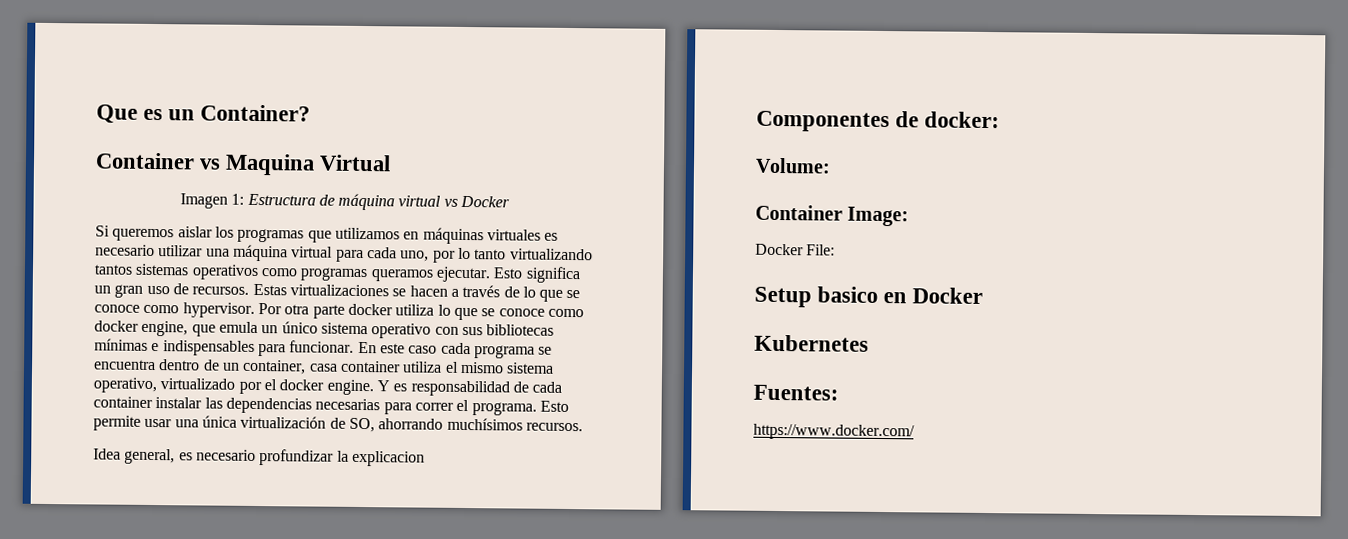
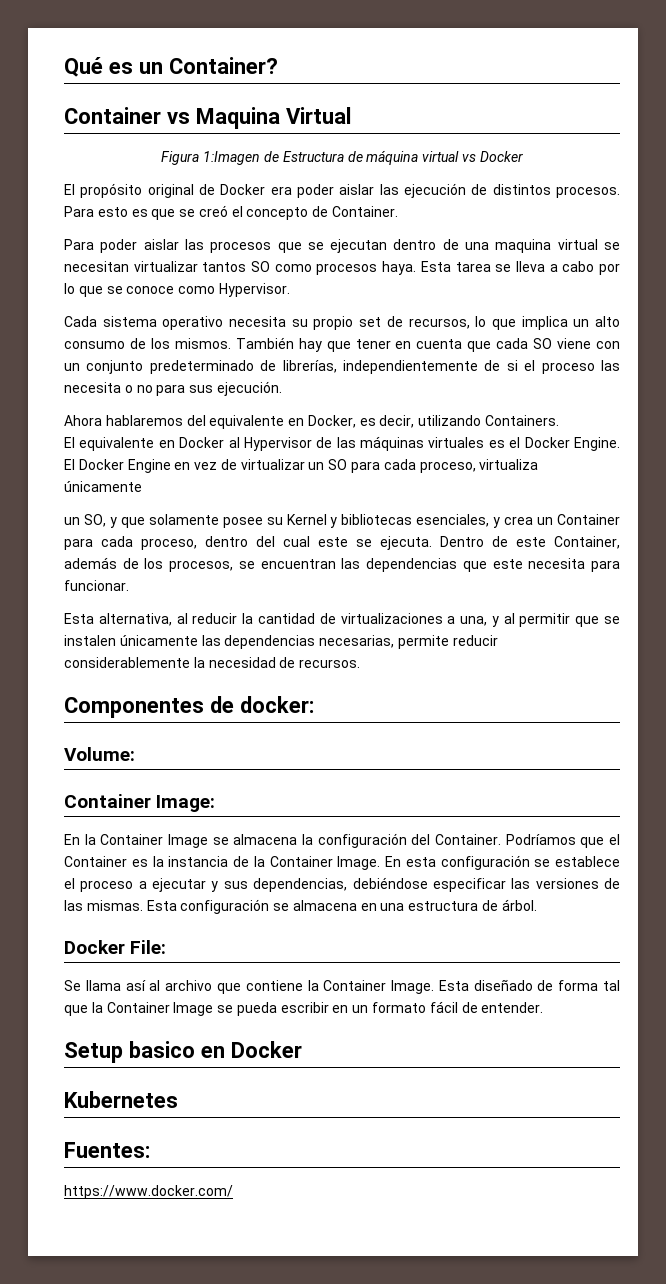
[96,104,138,124] Que -> [64,57,103,77] Qué
[179,193,245,209] Imagen 1: -> [161,151,279,165] Figura 1:Imagen de
[95,225,559,245] [95,244,593,263] [94,263,581,284] [94,283,581,302] [94,302,584,321] [94,320,555,339] [94,338,553,359] [94,359,555,375] [93,377,563,397] [93,396,569,416] [93,415,583,433] [93,448,425,467] Si queremos aislar los programas que utilizamos en máquinas virtuales es necesario utilizar una máquina virtual para cada uno, por lo tanto virtualizando tantos sistemas operativos como programas queramos ejecutar. Esto significa un gran uso de recursos. Estas virtualizaciones se hacen a través de lo que se conoce como hypervisor. Por otra parte docker utiliza lo que se conoce como docker engine, que emula un único sistema operativo con sus bibliotecas mínimas e indispensables para funcionar. En este caso cada programa se encuentra dentro de un container, casa container utiliza el mismo sistema operativo, virtualizado por el docker engine. Y es responsabilidad de cada container instalar las dependencias necesarias para correr el programa. Esto permite usar una única virtualización de SO, ahorrando muchísimos recursos. // Idea general, es necesario profundizar la explicacion -> [64,183,620,198] [64,205,399,220] [64,239,621,253] [64,261,620,275] [64,283,290,297] [64,316,620,330] [64,337,621,352] [64,360,620,374] [64,381,282,396] [64,415,560,429] [64,436,620,451] [64,459,539,473] [64,481,142,492] [64,514,620,528] [64,536,620,550] [64,557,621,572] [64,580,129,591] [64,613,620,627] [64,635,498,649] [64,657,361,668] El propósito original de Docker era poder aislar las ejecución de distintos procesos. Para esto es que se creó el concepto de Container. // Para poder aislar las procesos que se ejecutan dentro de una maquina virtual se necesitan virtualizar tantos SO como procesos haya. Esta tarea se lleva a cabo por lo que se conoce como Hypervisor. // Cada sistema operativo necesita su propio set de recursos, lo que implica un alto consumo de los mismos. También hay que tener en cuenta que cada SO viene con un conjunto predeterminado de librerías, independientemente de si el proceso las necesita o no para sus ejecución. // Ahora hablaremos del equivalente en Docker, es decir, utilizando Containers. // El equivalente en Docker al Hypervisor de las máquinas virtuales es el Docker Engine. El Docker Engine en vez de virtualizar un SO para cada proceso, virtualiza únicamente // un SO, y que solamente posee su Kernel y bibliotecas esenciales, y crea un Container para cada proceso, dentro del cual este se ejecuta. Dentro de este Container, además de los procesos, se encuentran las dependencias que este necesita para funcionar. // Esta alternativa, al reducir la cantidad de virtualizaciones a una, y al permitir que se instalen únicamente las dependencias necesarias, permite reducir considerablemente la necesidad de recursos.
[755,243,836,256] Docker File: -> [64,833,620,848] [64,855,620,870] [64,877,621,892] [64,899,537,914] [64,940,167,954] [64,979,620,994] [64,1001,544,1016] En la Container Image se almacena la configuración del Container. Podríamos que el Container es la instancia de la Container Image. En esta configuración se establece el proceso a ejecutar y sus dependencias, debiéndose especificar las versiones de las mismas. Esta configuración se almacena en una estructura de árbol. // Docker File: // Se llama así al archivo que contiene la Container Image. Esta diseñado de forma tal que la Container Image se pueda escribir en un formato fácil de entender.

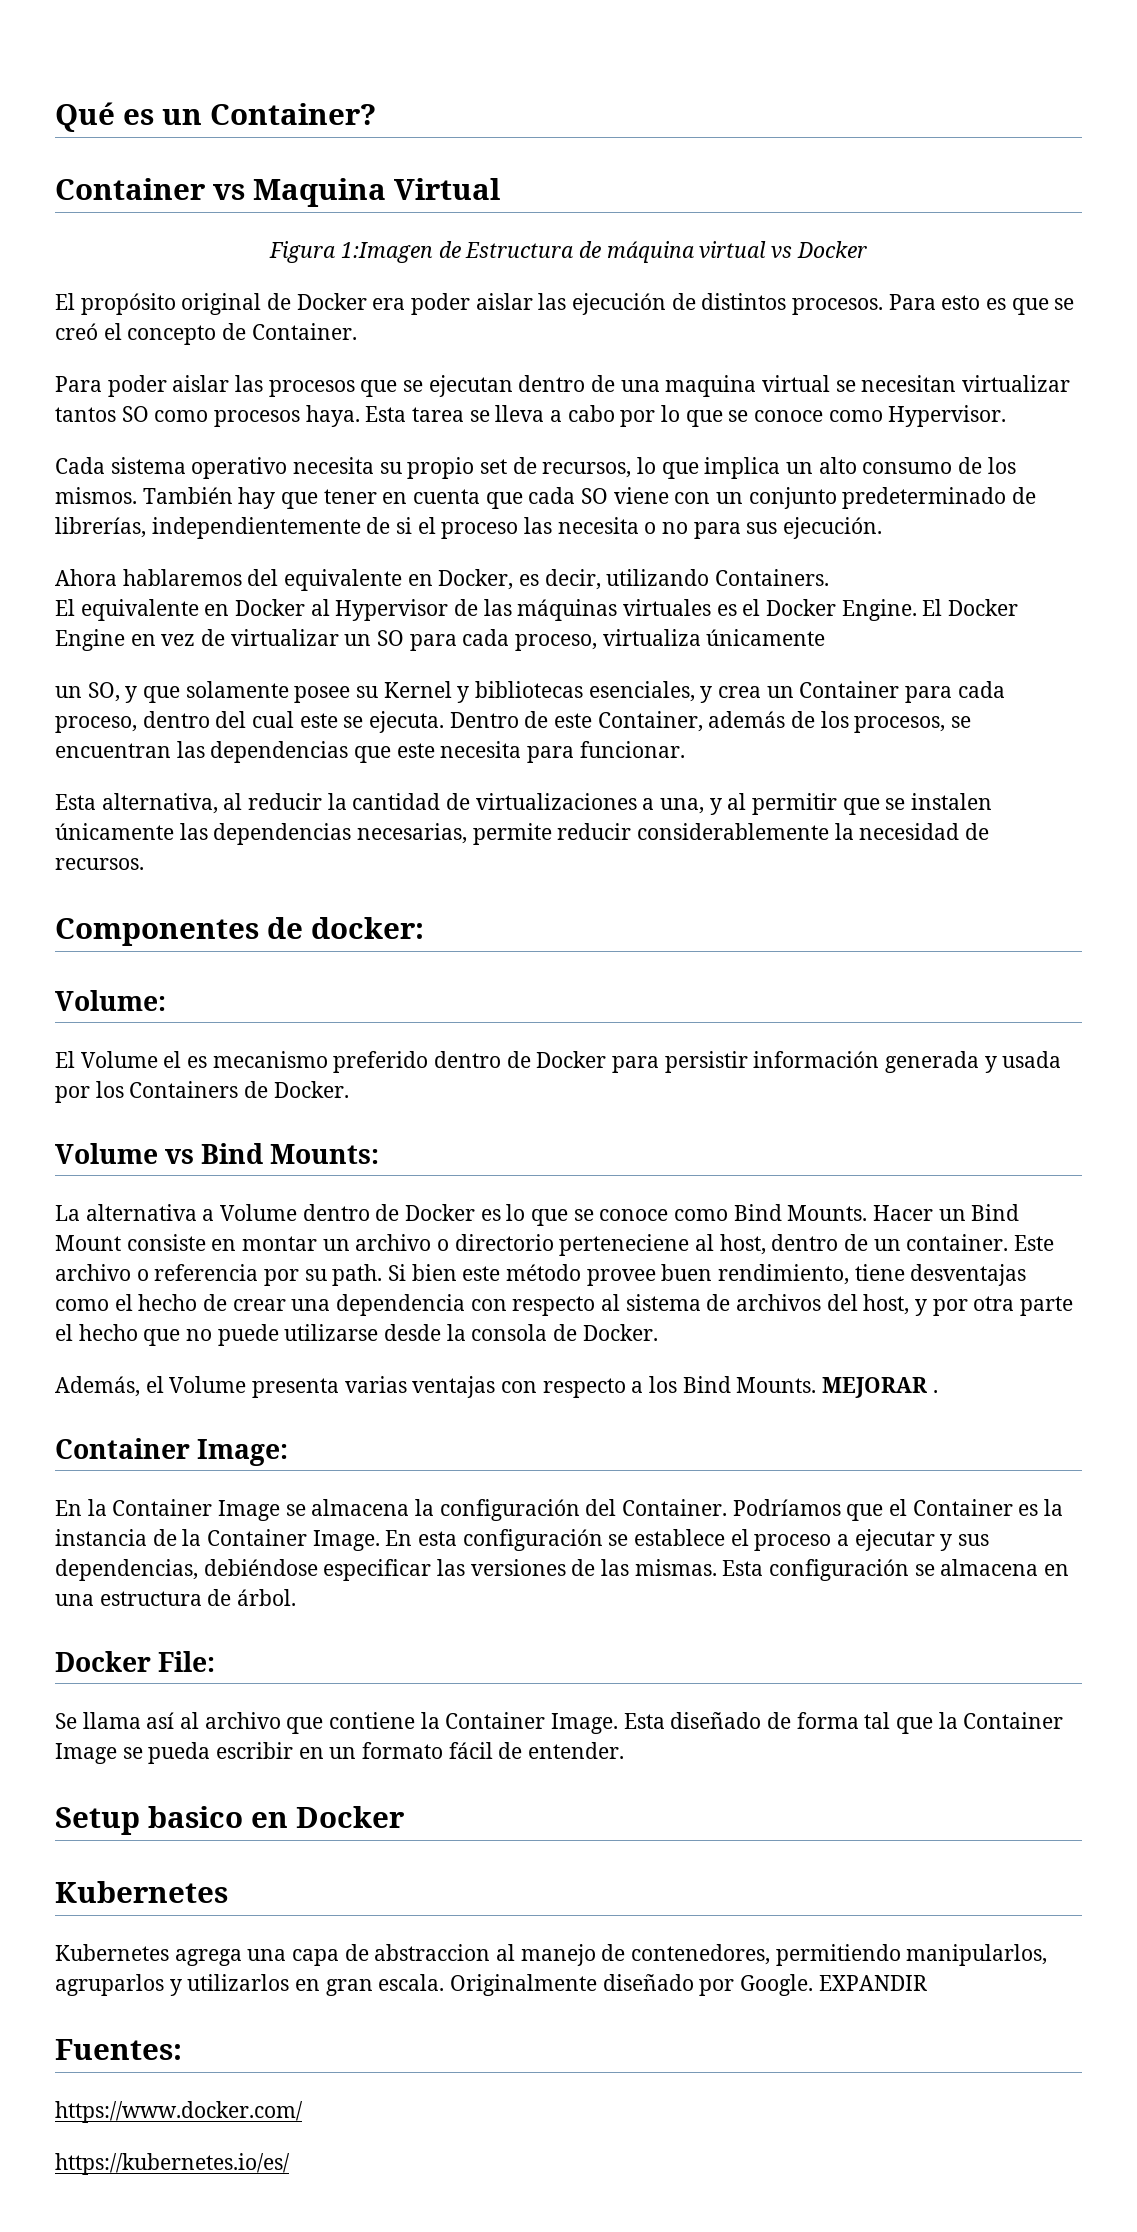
(135, 754) none -> [55,1051,1062,1073] [55,1081,349,1103] [55,1143,380,1164] [55,1204,1020,1226] [55,1234,1055,1256] [55,1264,1027,1286] [55,1294,1074,1316] [55,1324,658,1346] [55,1376,938,1398] // El Volume el es mecanismo preferido dentro de Docker para persistir información generada y usada por los Containers de Docker. // Volume vs Bind Mounts: // La alternativa a Volume dentro de Docker es lo que se conoce como Bind Mounts. Hacer un Bind Mount consiste en montar un archivo o directorio perteneciene al host, dentro de un container. Este archivo o referencia por su path. Si bien este método provee buen rendimiento, tiene desventajas como el hecho de crear una dependencia con respecto al sistema de archivos del host, y por otra parte el hecho que no puede utilizarse desde la consola de Docker. // Además, el Volume presenta varias ventajas con respecto a los Bind Mounts. MEJORAR .
(178, 1099) none -> [55,1944,1048,1966] [55,1974,927,1996] // Kubernetes agrega una capa de abstraccion al manejo de contenedores, permitiendo manipularlos, agruparlos y utilizarlos en gran escala. Originalmente diseñado por Google. EXPANDIR
(233, 1192) none -> [55,2153,290,2175] // https://kubernetes.io/es/

